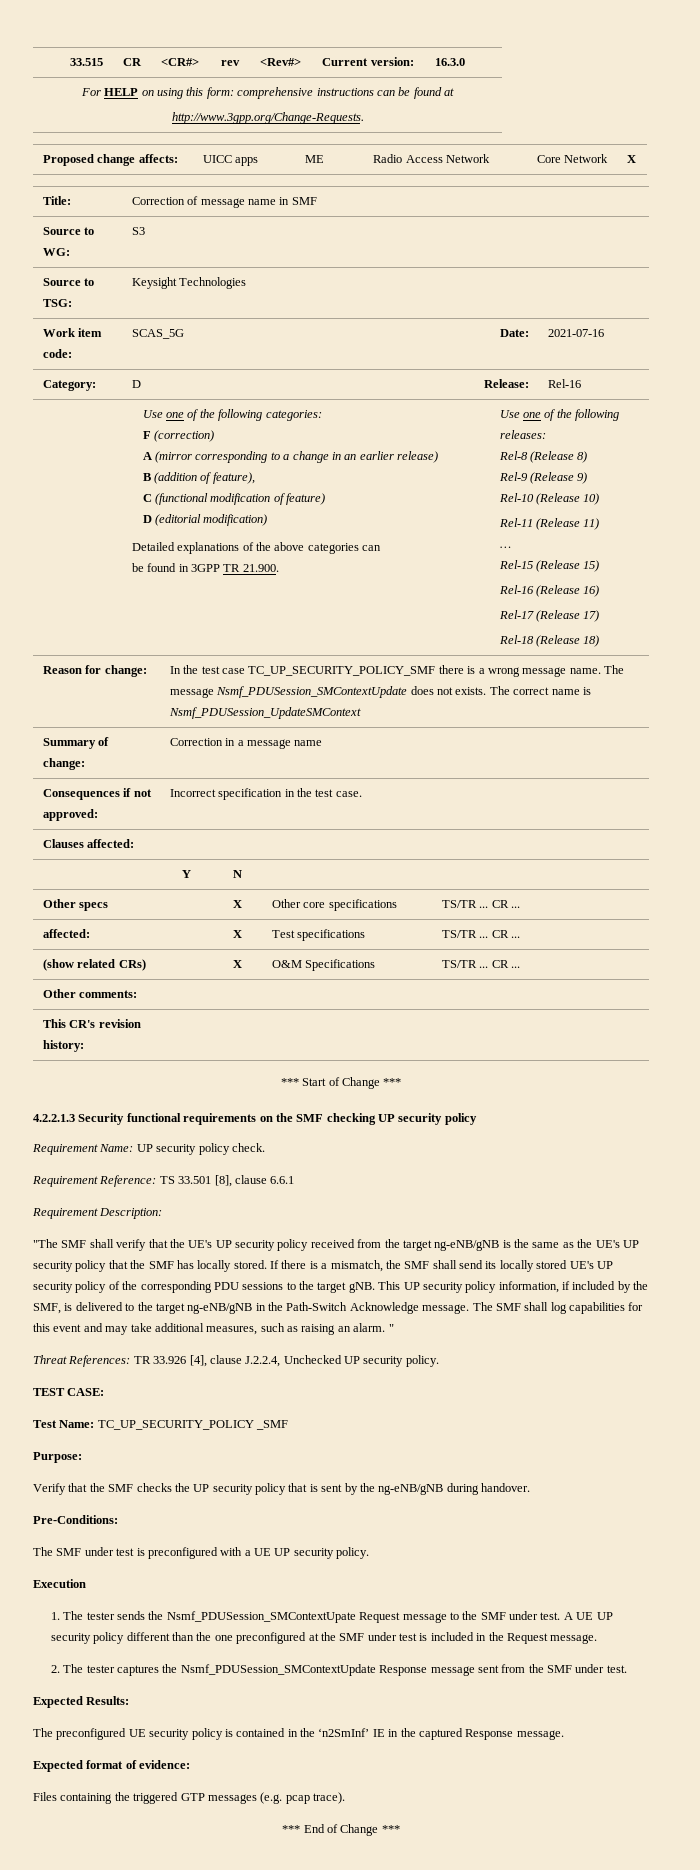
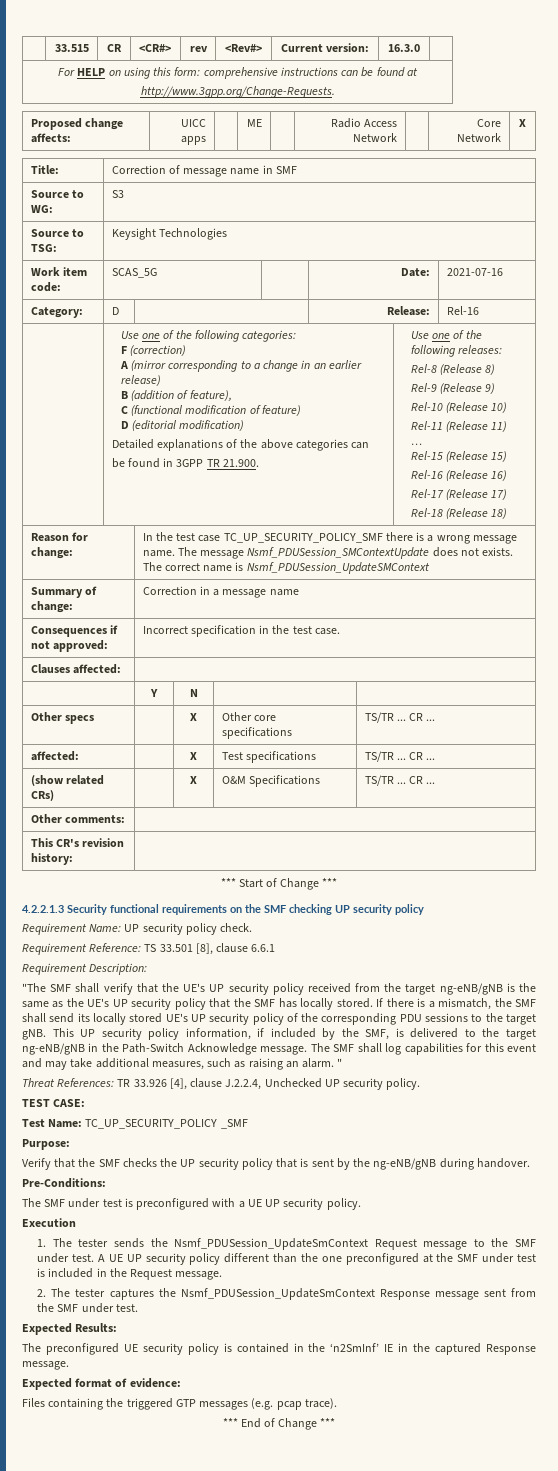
[166,1611,356,1623] Nsmf_PDUSession_SMContextUpate -> [174,1238,369,1250] Nsmf_PDUSession_UpdateSmContext
[180,1664,376,1676] Nsmf_PDUSession_SMContextUpdate -> [180,1288,375,1300] Nsmf_PDUSession_UpdateSmContext

